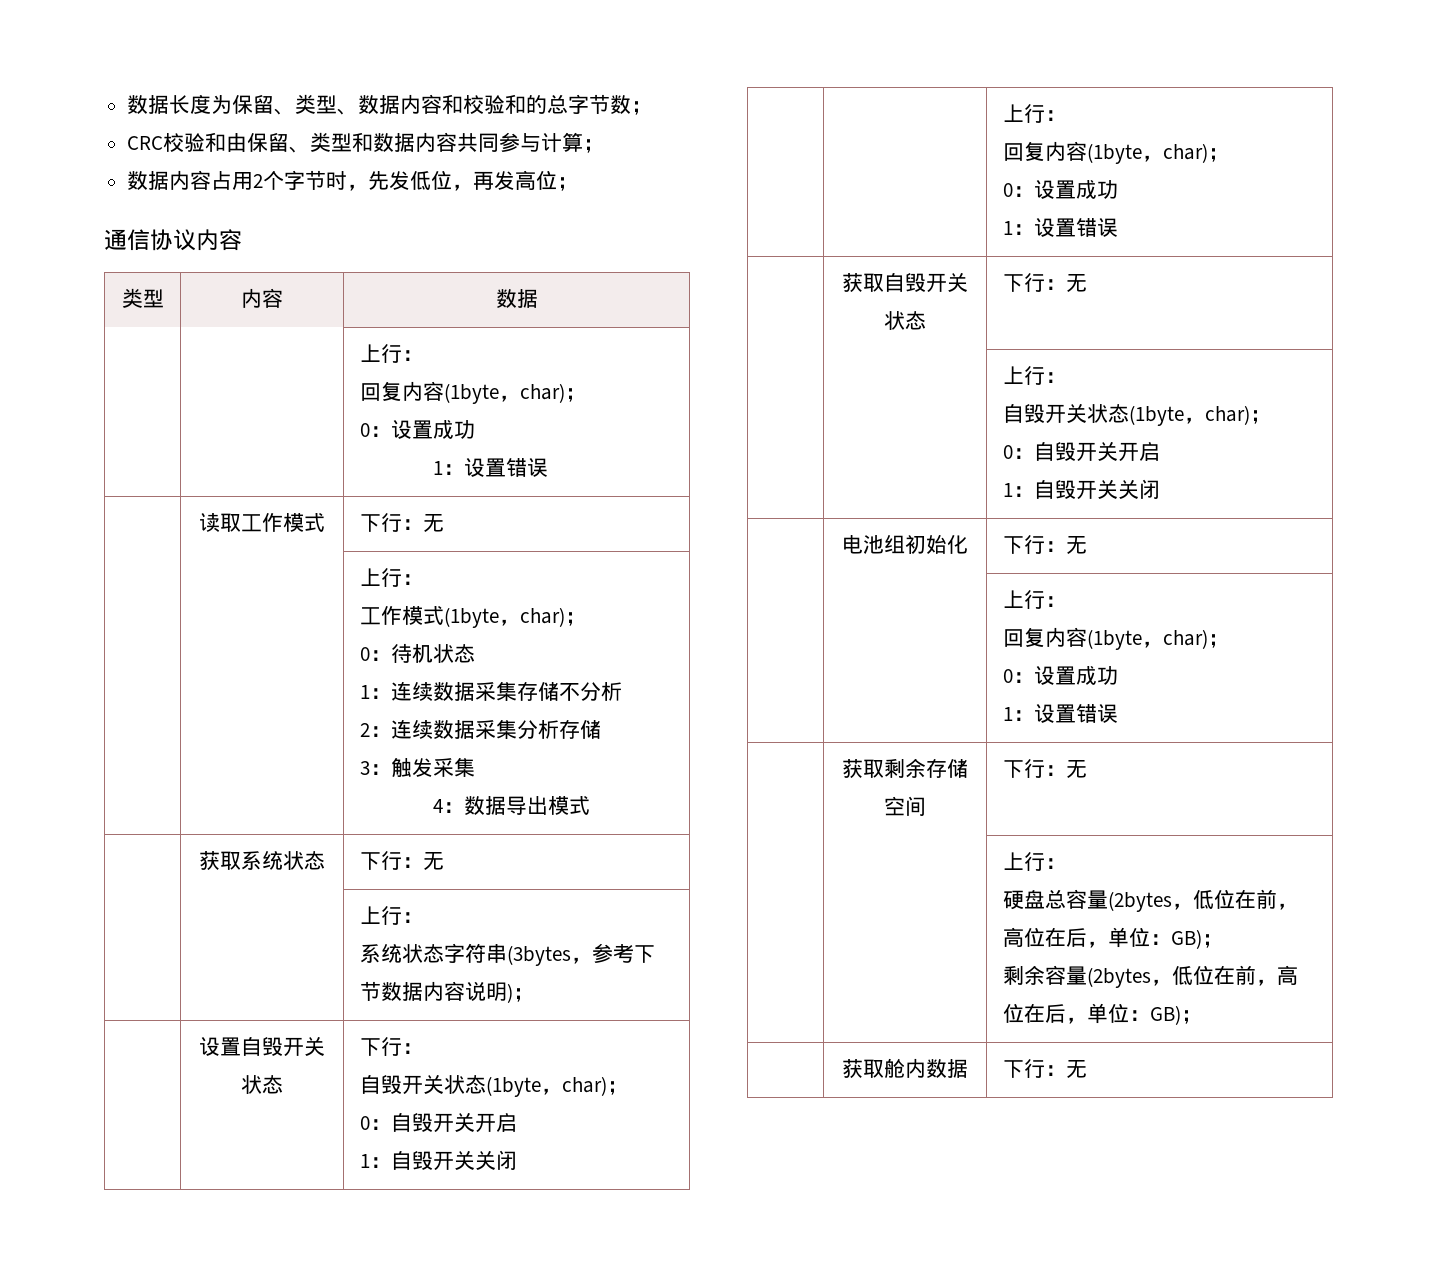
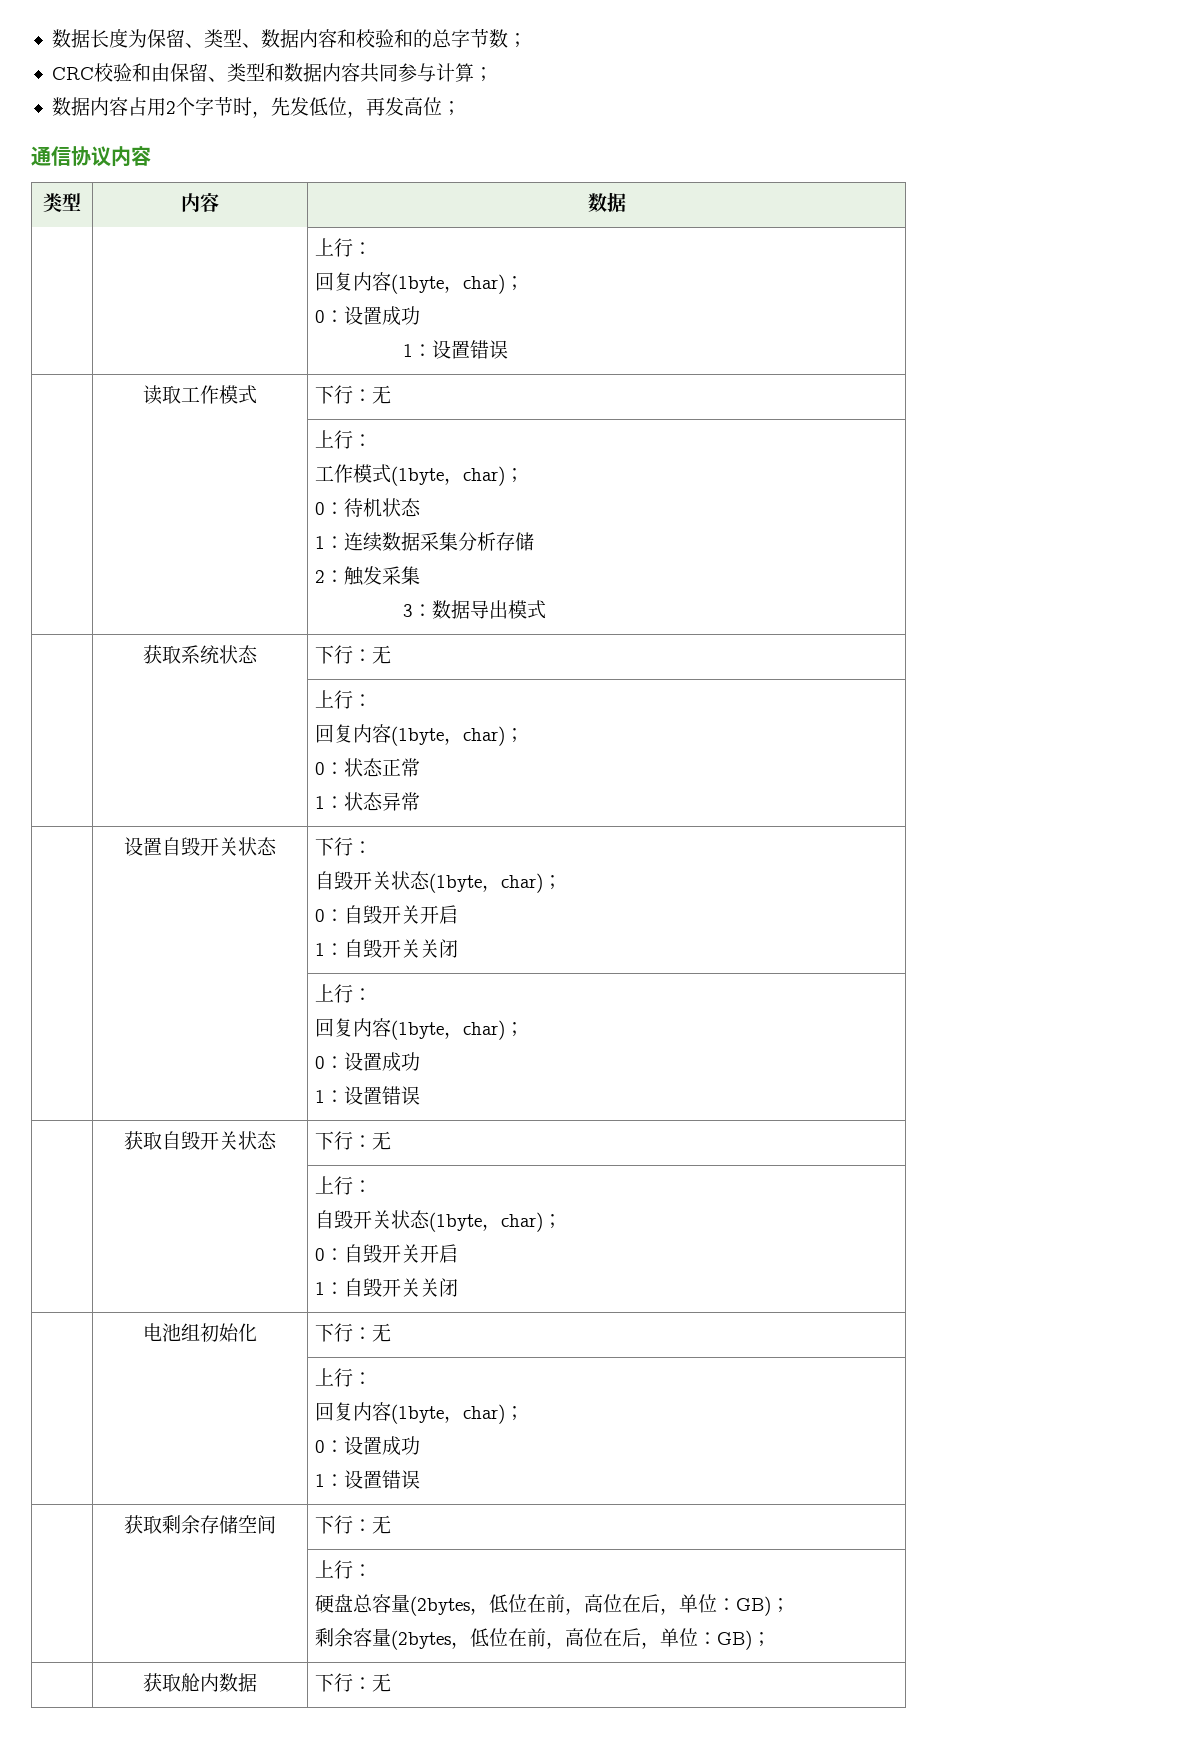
[516,681,622,701] [359,719,517,739] 存储不分析 // 2：连续数据采集 -> (458, 541) none
[359,761,370,775] 3 -> [314,570,325,583] 2
[433,799,444,813] 4 -> [403,604,414,617] 3
[359,943,655,966] [359,981,534,1003] 系统状态字符串(3bytes，参考下节数据内容说明)； -> [314,724,524,746] [314,758,420,777] [314,792,420,811] 回复内容(1byte，char)； // 0：状态正常 // 1：状态异常

